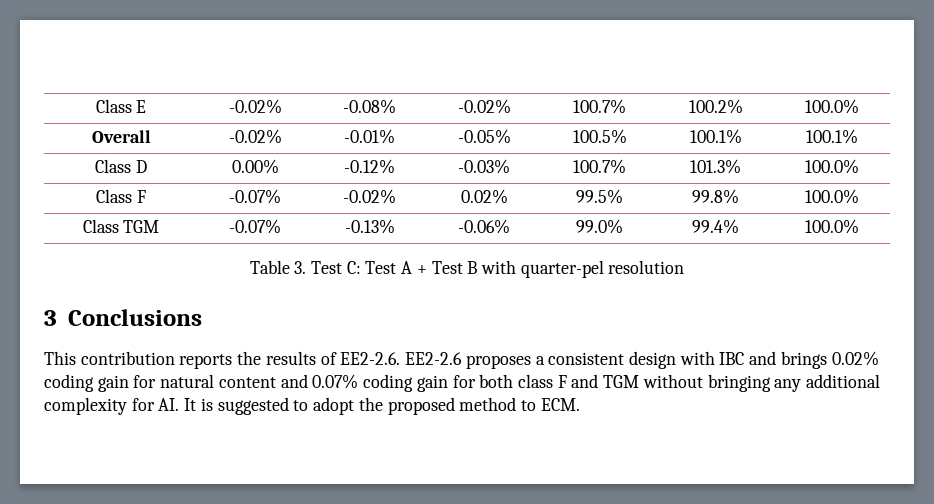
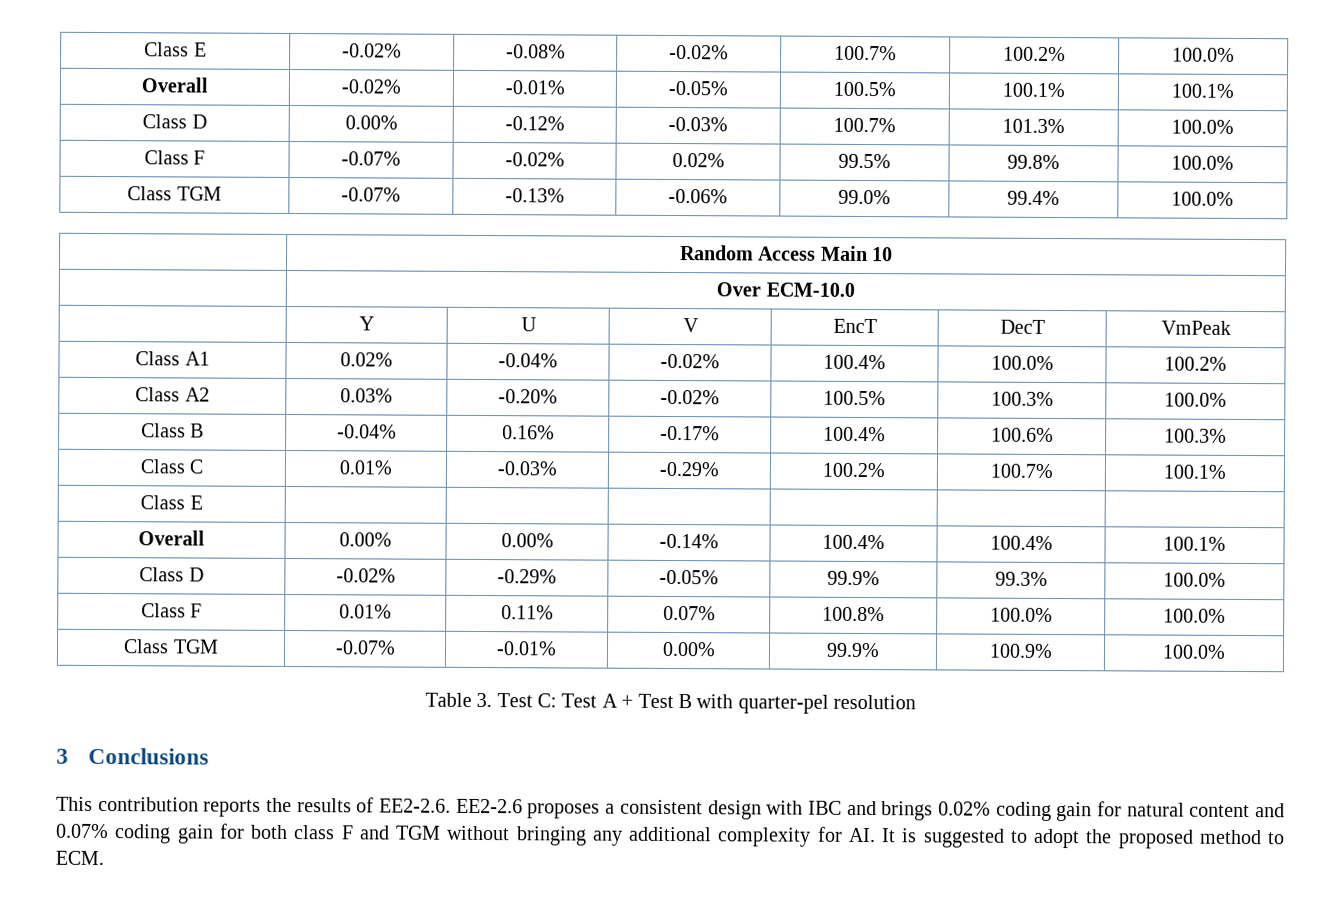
(859, 226) none -> [679,245,894,262] [716,282,855,297] [359,316,375,331] [520,317,537,332] [682,318,699,333] [832,318,877,334] [999,319,1045,334] [1160,320,1231,335] [135,351,210,366] [340,352,394,367] [498,353,558,368] [660,353,720,369] [823,354,886,370] [990,355,1054,370] [1164,356,1227,371] [135,387,210,402] [340,388,394,403] [498,389,558,404] [660,389,720,405] [823,390,886,406] [990,391,1054,406] [1164,392,1227,407] [140,423,205,438] [336,424,397,439] [501,425,555,440] [660,425,720,441] [823,426,886,442] [990,427,1054,442] [1164,428,1227,443] [139,459,204,474] [339,460,393,475] [497,461,557,476] [659,461,719,477] [822,462,885,478] [989,463,1053,478] [1163,464,1226,479] [140,495,203,510] [138,530,205,546] [339,532,393,547] [500,533,554,548] [659,533,719,549] [822,534,885,550] [989,535,1053,550] [1163,536,1226,551] [139,567,204,582] [335,568,396,583] [497,569,557,584] [659,569,719,585] [827,570,880,586] [994,571,1048,586] [1163,572,1226,587] [140,603,203,618] [339,604,393,619] [500,605,554,620] [662,605,716,621] [822,606,885,622] [989,607,1053,622] [1163,608,1226,623] [123,639,219,654] [334,640,396,655] [496,641,557,656] [661,641,716,657] [826,642,880,658] [988,643,1053,658] [1162,644,1226,659] // | Random Access Main 10 // | Over ECM-10.0 // | Y | U | V | EncT | DecT | VmPeak // Class A1 | 0.02% | -0.04% | -0.02% | 100.4% | 100.0% | 100.2% // Class A2 | 0.03% | -0.20% | -0.02% | 100.5% | 100.3% | 100.0% // Class B | -0.04% | 0.16% | -0.17% | 100.4% | 100.6% | 100.3% // Class C | 0.01% | -0.03% | -0.29% | 100.2% | 100.7% | 100.1% // Class E | | | | | | // Overall | 0.00% | 0.00% | -0.14% | 100.4% | 100.4% | 100.1% // Class D | -0.02% | -0.29% | -0.05% | 99.9% | 99.3% | 100.0% // Class F | 0.01% | 0.11% | 0.07% | 100.8% | 100.0% | 100.0% // Class TGM | -0.07% | -0.01% | 0.00% | 99.9% | 100.9% | 100.0%

